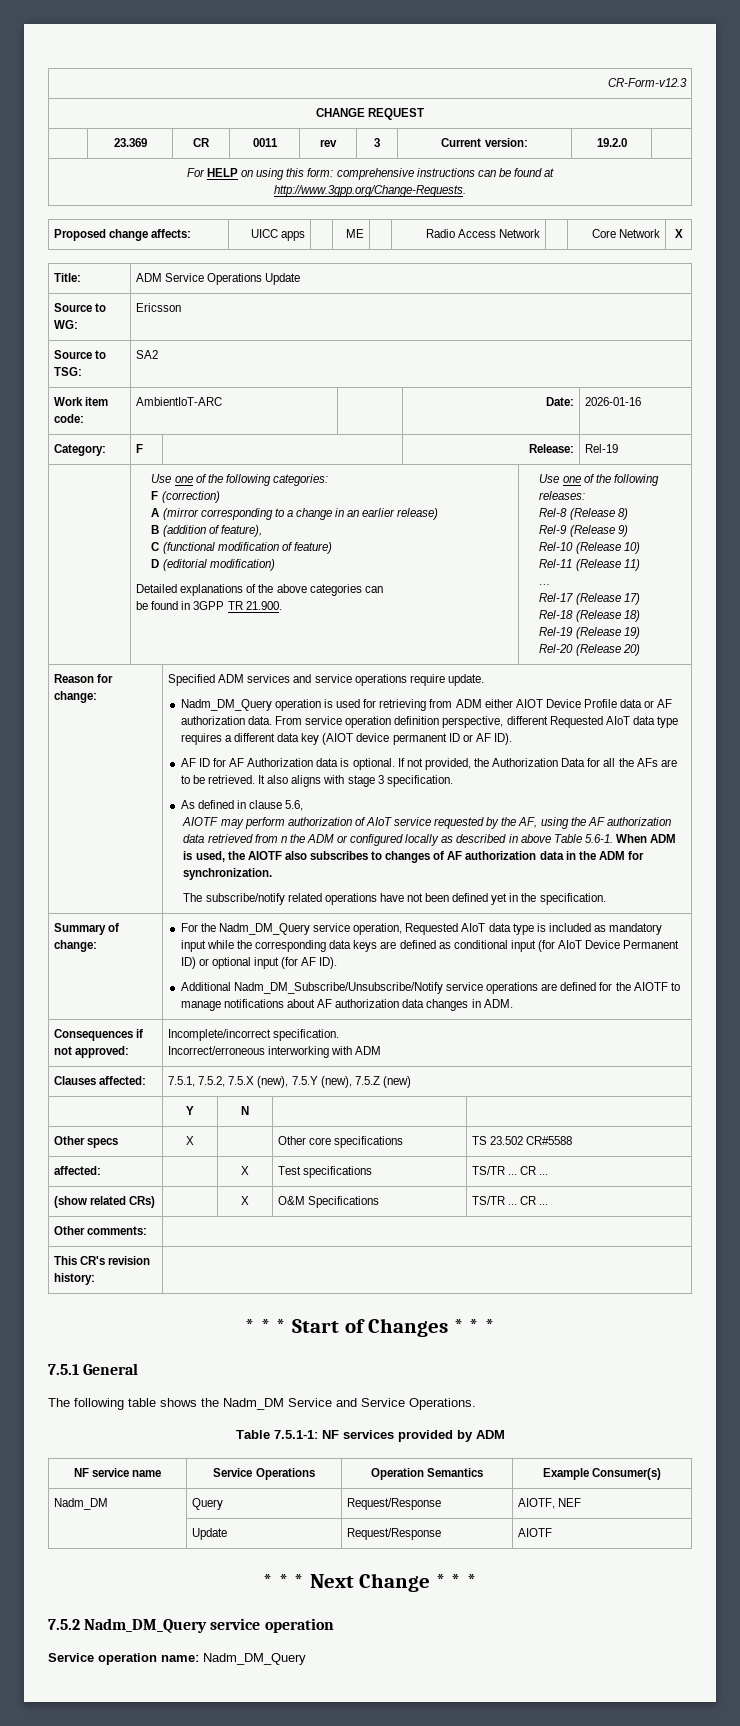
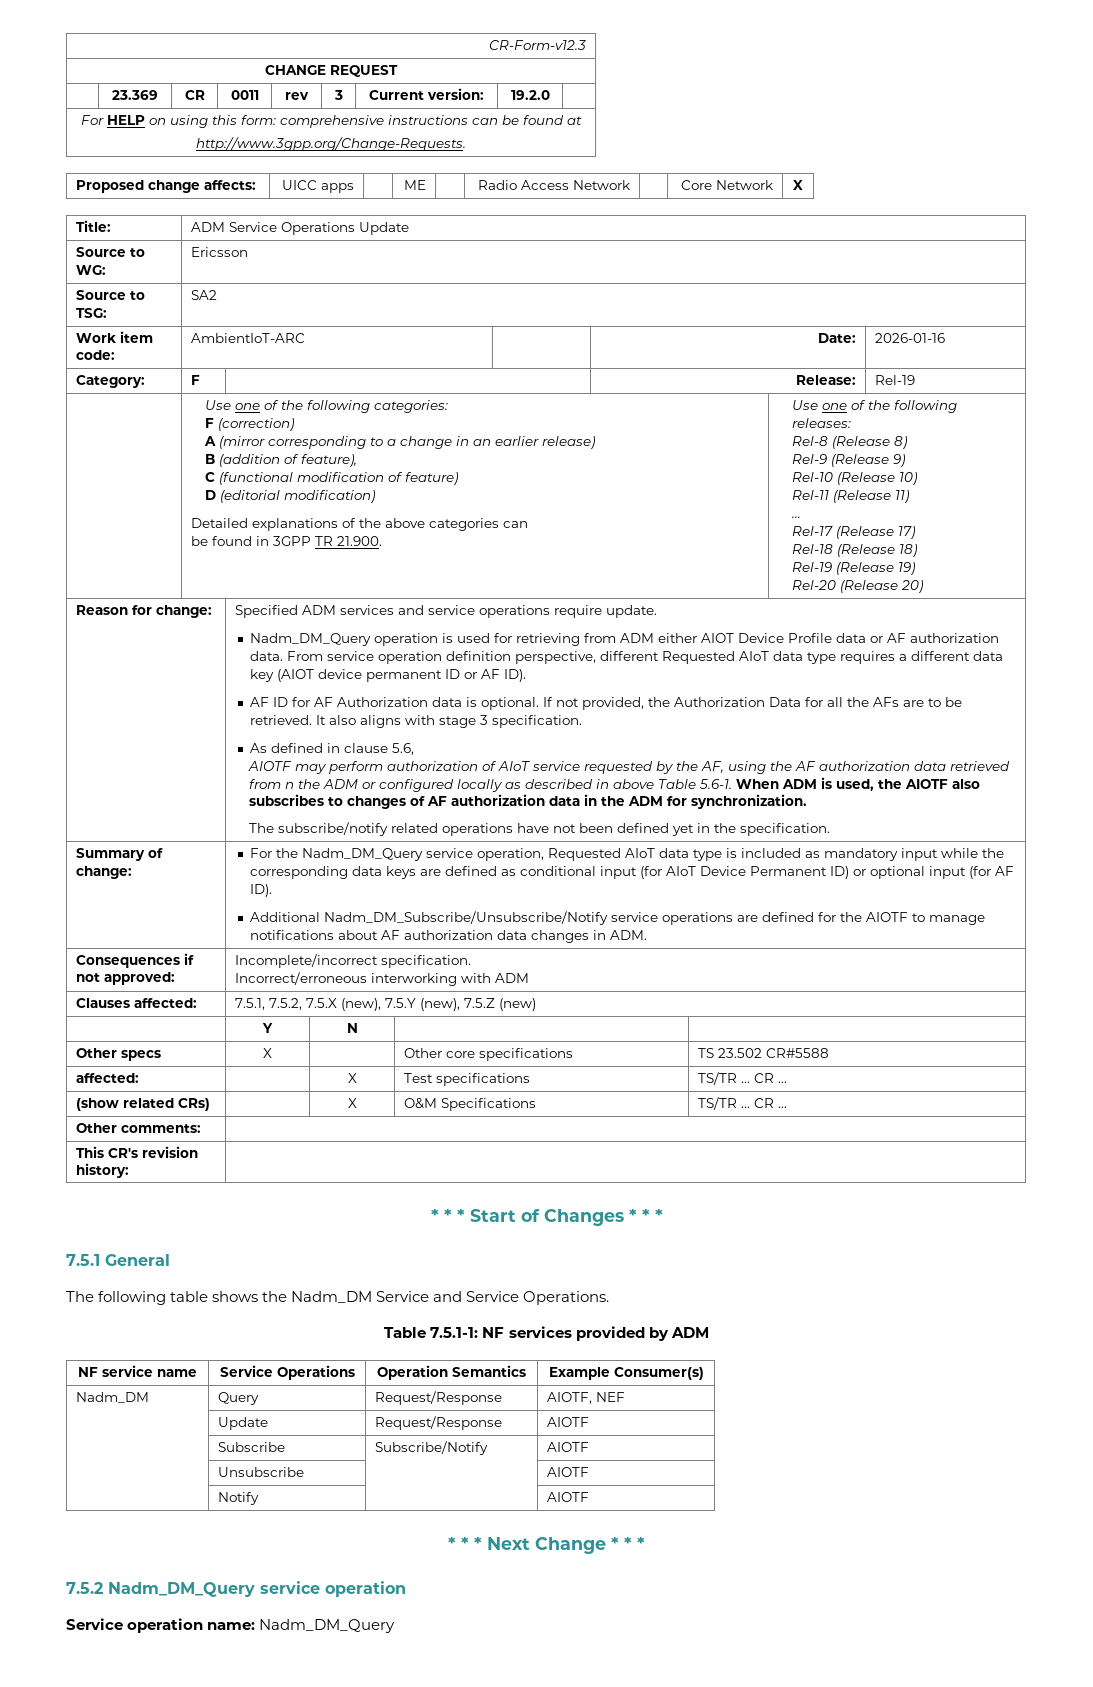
(553, 1532) none -> [218,1442,286,1452] [375,1441,489,1455] [547,1442,590,1452] [218,1467,305,1477] [547,1467,590,1477] [218,1492,260,1505] [547,1492,590,1502] // | Subscribe | Subscribe/Notify | AIOTF // | Unsubscribe | | AIOTF // | Notify | | AIOTF

